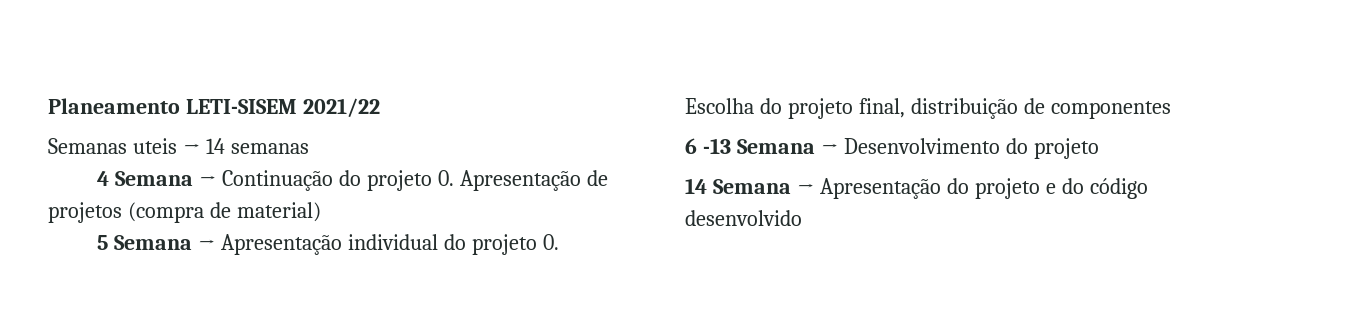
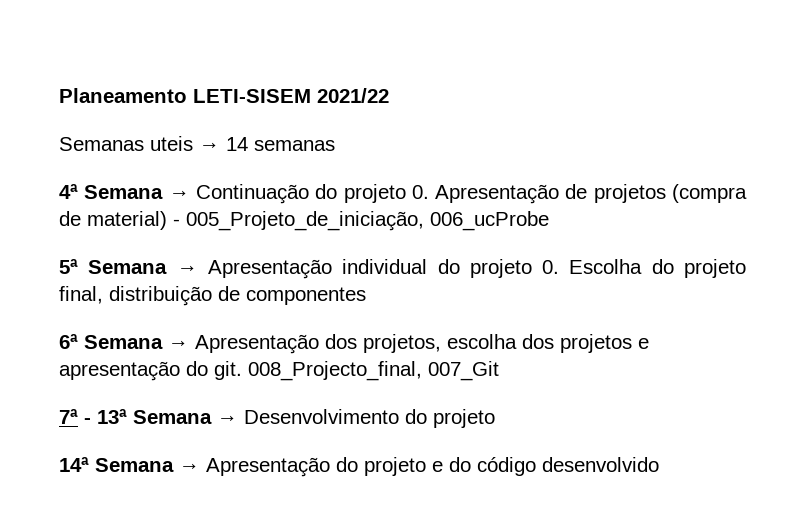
[97,171,110,186] 4 -> [59,184,78,199] 4ª
[97,235,109,250] // 5 -> [173,211,549,231] [59,259,78,274] - 005_Projeto_de_iniciação, 006_ucProbe // 5ª
[685,138,731,154] 6 -13 -> [59,334,649,354] [59,361,499,381] [59,409,127,424] 6ª Semana → Apresentação dos projetos, escolha dos projetos e apresentação do git. 008_Projecto_final, 007_Git // 7ª - 13ª
[685,178,707,194] 14 -> [59,457,89,472] 14ª

